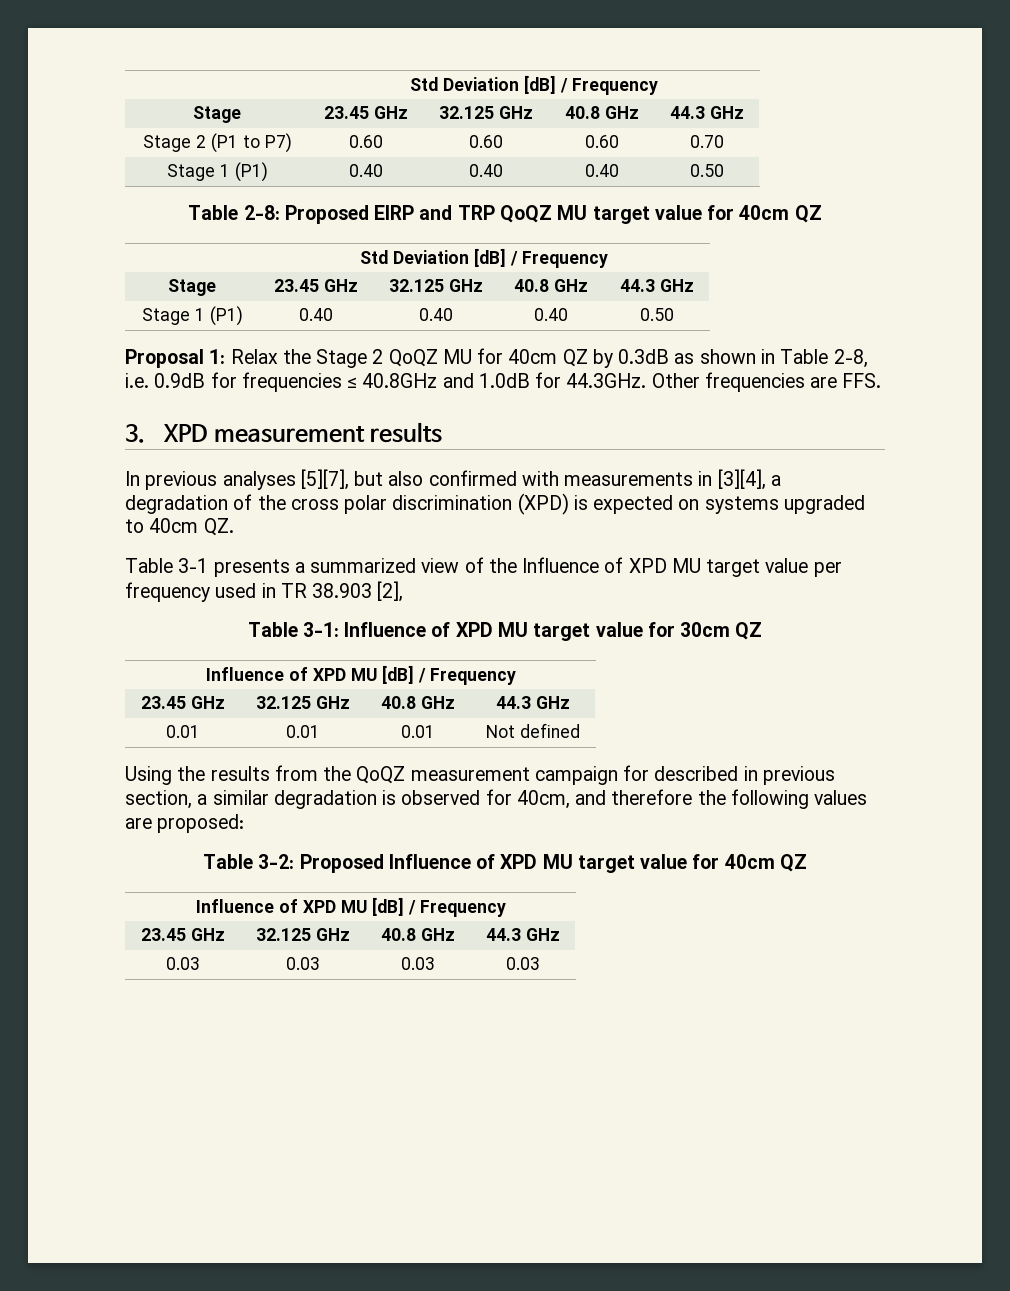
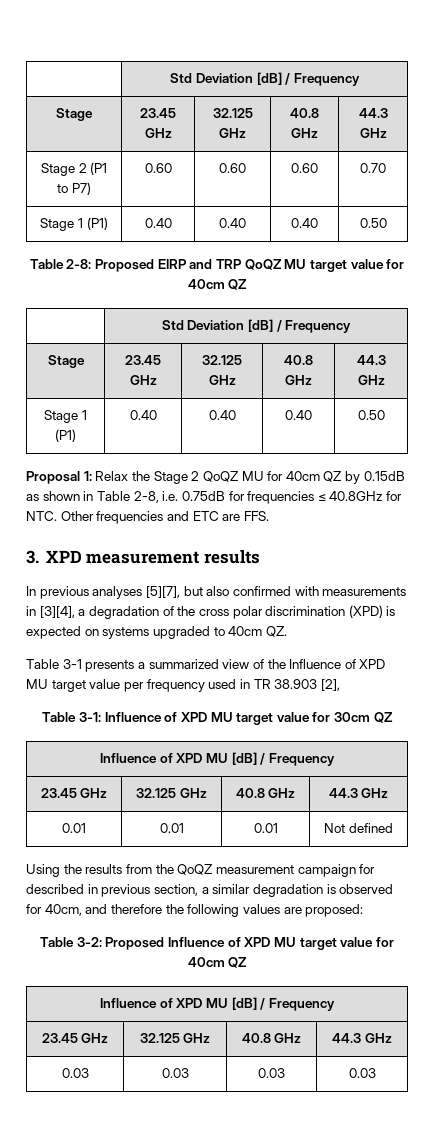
[618,349,670,364] 0.3dB -> [363,471,405,481] 0.15dB
[154,373,206,388] 0.9dB -> [181,491,225,501] 0.75dB
[442,372,805,392] and 1.0dB for 44.3GHz. Other frequencies -> [386,491,403,501] [26,511,219,524] for NTC. Other frequencies and ETC

